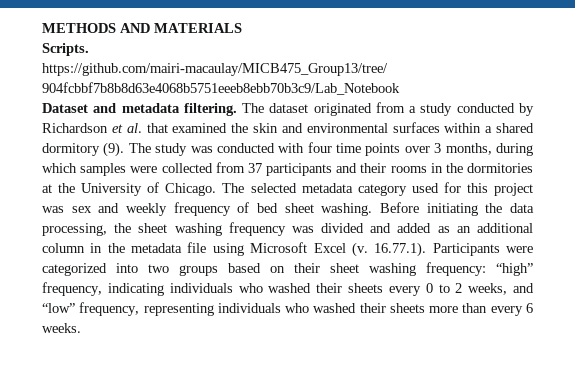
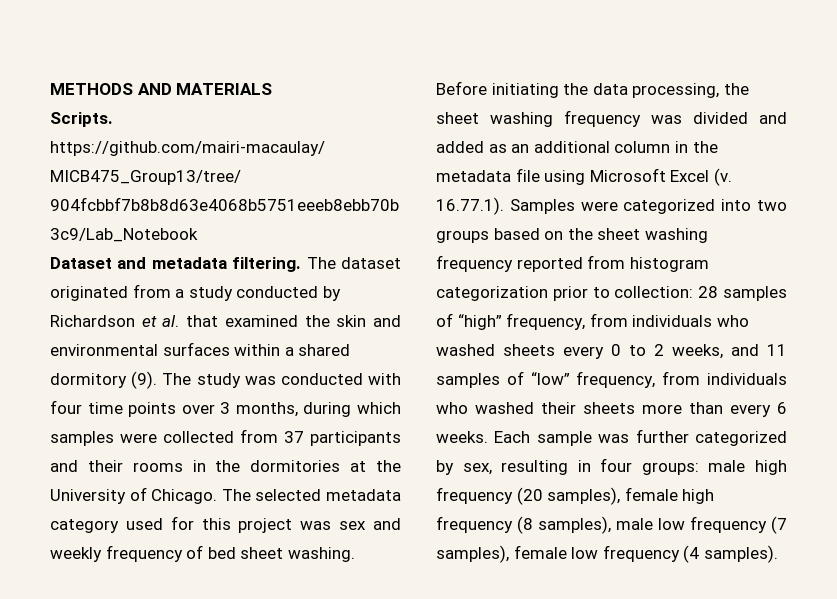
[432,243,500,256] Participants -> [509,199,575,214] Samples
[294,262,486,276] their sheet washing frequency: -> [567,228,708,243] [436,255,709,272] [436,286,787,301] [436,313,453,327] the sheet washing frequency reported from histogram categorization prior to collection: 28 samples of
[107,283,343,296] indicating individuals who washed their -> [589,313,749,327] [436,344,495,356] from individuals who washed
(534, 288) none -> [767,344,787,356] [436,371,524,388] 11 samples of
[143,303,214,316] representing -> [662,371,701,385] from
(81, 328) none -> [494,429,787,446] [436,458,787,475] [436,487,715,505] [436,516,787,534] [436,545,778,563] Each sample was further categorized by sex, resulting in four groups: male high frequency (20 samples), female high frequency (8 samples), male low frequency (7 samples), female low frequency (4 samples).

